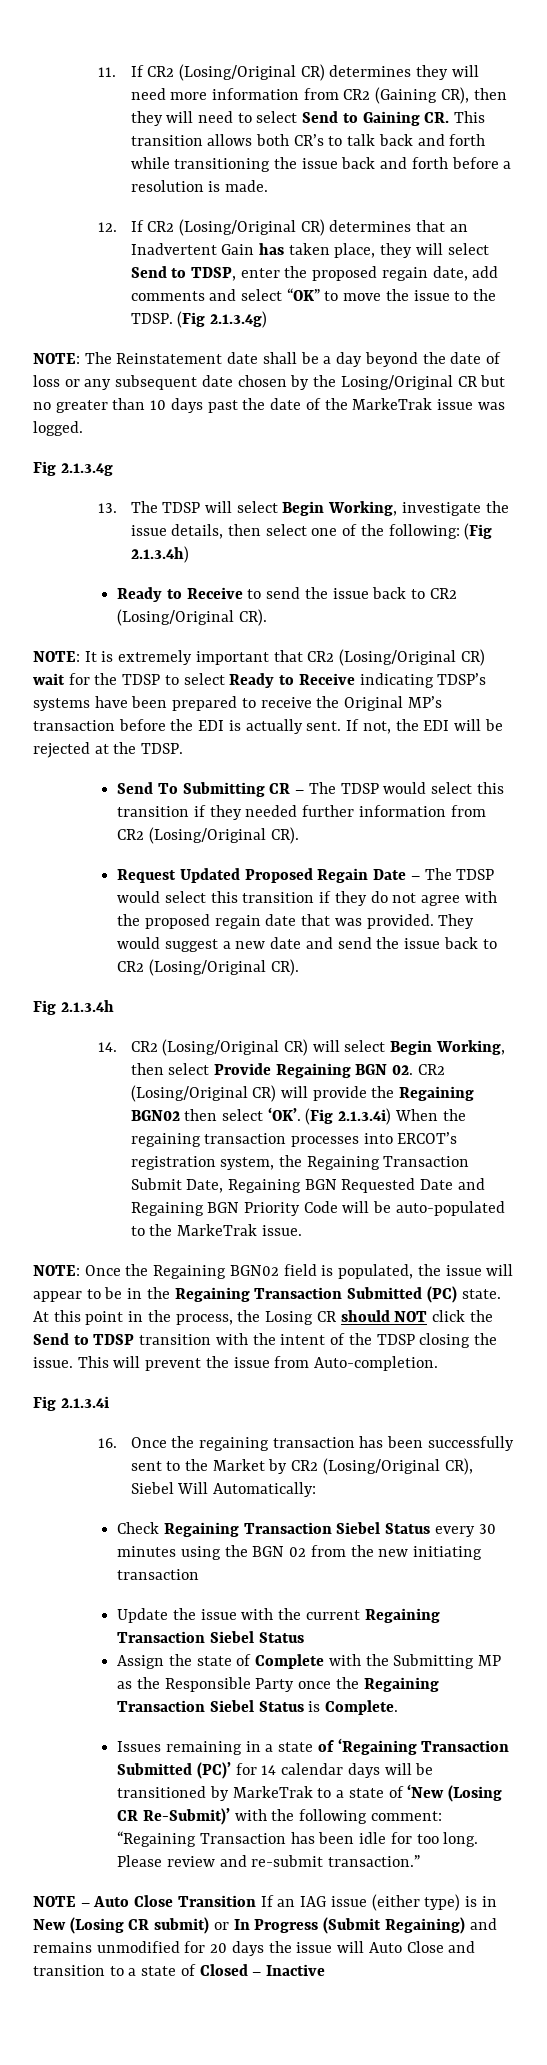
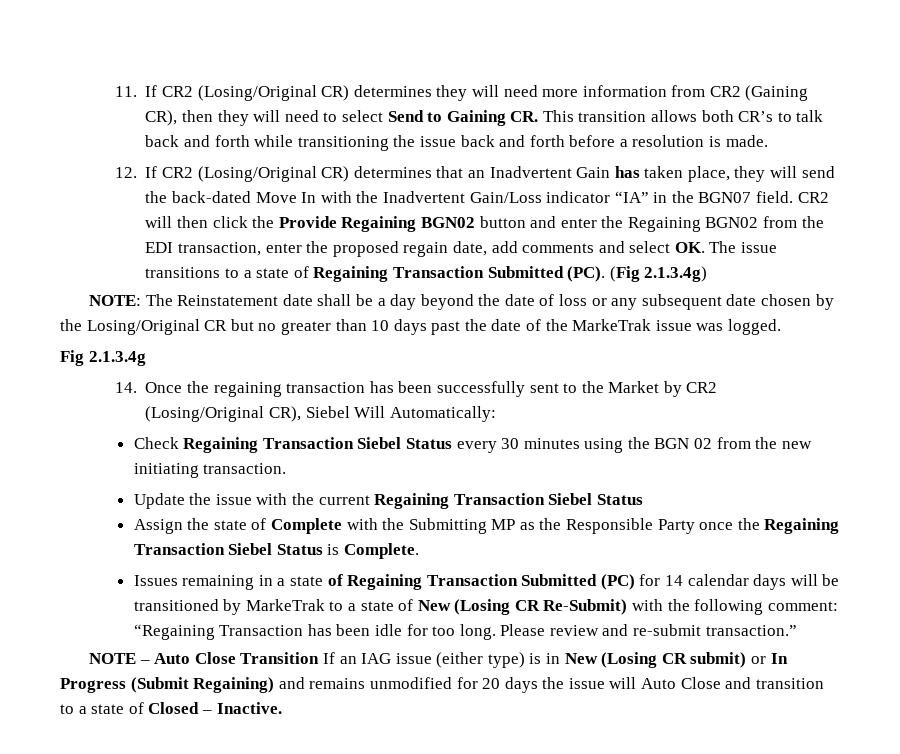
[447,243,489,255] [130,266,237,281] select Send to TDSP, -> [801,166,835,178] [145,191,829,203] [145,216,824,232] [145,242,261,256] send the back-dated Move In with the Inadvertent Gain/Loss indicator “IA” in the BGN07 field. CR2 will then click the Provide Regaining BGN02 button and enter the Regaining BGN02 from the EDI transaction,
[286,288,497,301] [130,313,173,324] “OK” to move the issue to the TDSP. -> [674,241,778,253] [145,266,606,282] OK. The issue transitions to a state of Regaining Transaction Submitted (PC).
[98,501,509,516] [130,523,493,540] [130,546,189,563] [117,587,457,602] [117,609,268,626] [33,649,485,666] [33,673,487,688] [33,696,442,711] [33,719,503,734] [33,742,184,758] [117,782,504,797] [117,805,486,820] [117,827,299,844] [117,868,495,883] [117,891,497,906] [117,914,475,929] [117,937,497,952] [117,959,299,976] [33,1000,114,1015] [98,1039,505,1056] [130,1063,445,1078] [130,1085,475,1102] [130,1107,466,1125] [130,1132,458,1147] [130,1155,470,1170] [130,1178,485,1193] [130,1201,505,1216] [130,1224,302,1236] [33,1264,514,1279] [33,1286,501,1303] [33,1310,493,1325] [33,1333,497,1348] [33,1356,439,1371] [33,1396,109,1411] [98,1438,118,1448] 13. The TDSP will select Begin Working, investigate the issue details, then select one of the following: (Fig 2.1.3.4h) // Ready to Receive to send the issue back to CR2 (Losing/Original CR). // NOTE: It is extremely important that CR2 (Losing/Original CR) wait for the TDSP to select Ready to Receive indicating TDSP’s systems have been prepared to receive the Original MP’s transaction before the EDI is actually sent. If not, the EDI will be rejected at the TDSP. // Send To Submitting CR – The TDSP would select this transition if they needed further information from CR2 (Losing/Original CR). // Request Updated Proposed Regain Date – The TDSP would select this transition if they do not agree with the proposed regain date that was provided. They would suggest a new date and send the issue back to CR2 (Losing/Original CR). // Fig 2.1.3.4h // 14. CR2 (Losing/Original CR) will select Begin Working, then select Provide Regaining BGN 02. CR2 (Losing/Original CR) will provide the Regaining BGN02 then select ‘OK’. (Fig 2.1.3.4i) When the regaining transaction processes into ERCOT’s registration system, the Regaining Transaction Submit Date, Regaining BGN Requested Date and Regaining BGN Priority Code will be auto-populated to the MarkeTrak issue. // NOTE: Once the Regaining BGN02 field is populated, the issue will appear to be in the Regaining Transaction Submitted (PC) state. At this point in the process, the Losing CR should NOT click the Send to TDSP transition with the intent of the TDSP closing the issue. This will prevent the issue from Auto-completion. // Fig 2.1.3.4i // 16. -> [114,382,137,393] 14.
[117,1569,200,1580] transaction -> [203,463,287,474] transaction.
[337,1738,510,1755] [117,1762,232,1779] ‘Regaining Transaction Submitted (PC)’ -> [347,574,635,590] Regaining Transaction Submitted (PC)
[407,1784,503,1802] [117,1808,231,1825] ‘New (Losing CR Re-Submit)’ -> [417,599,628,615] New (Losing CR Re-Submit)
[266,1964,326,1976] Inactive -> [216,702,282,714] Inactive.

